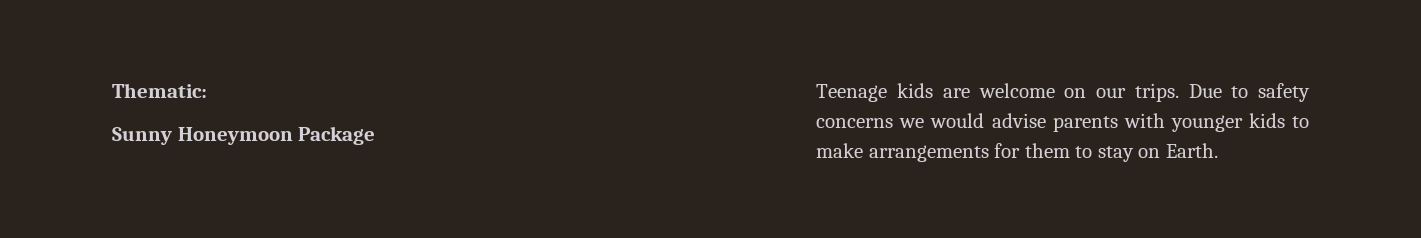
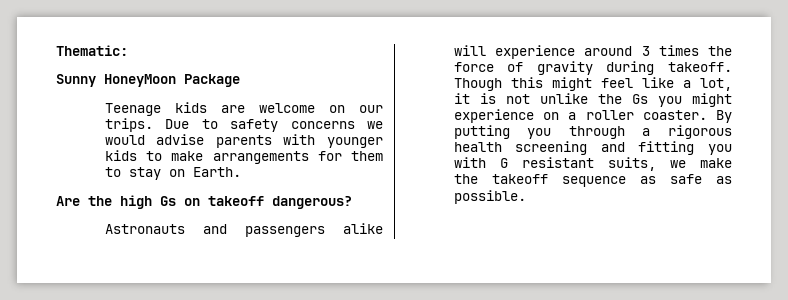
[177,127,293,145] Honeymoon -> [104,74,176,87] HoneyMoon
(1218, 150) none -> [56,195,352,209] [104,223,383,237] [453,45,732,59] [453,61,732,75] [453,77,732,91] [453,93,732,107] [453,109,732,123] [453,125,732,139] [453,141,732,155] [453,157,732,171] [453,174,732,187] [453,190,526,204] // Are the high Gs on takeoff dangerous? // Astronauts and passengers alike will experience around 3 times the force of gravity during takeoff. Though this might feel like a lot, it is not unlike the Gs you might experience on a roller coaster. By putting you through a rigorous health screening and fitting you with G resistant suits, we make the takeoff sequence as safe as possible.

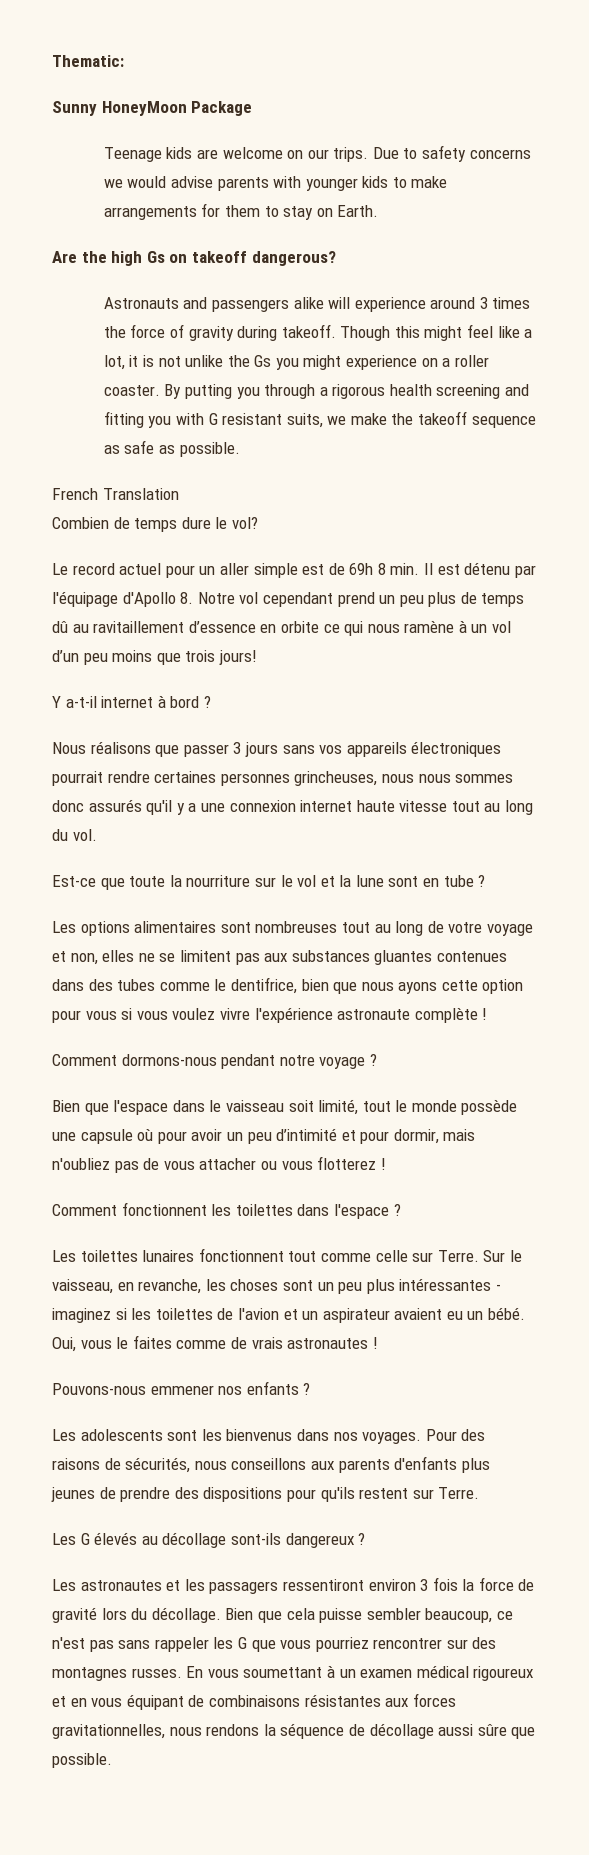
(526, 197) none -> [52,488,179,500] [52,517,258,532] [52,562,536,578] [52,591,525,607] [52,620,512,636] [52,650,257,665] [52,695,211,708] [52,741,502,757] [52,771,514,786] [52,799,534,815] [52,829,97,841] [52,875,486,890] [52,921,533,936] [52,950,507,965] [52,977,524,994] [52,1007,488,1023] [52,1054,377,1069] [52,1099,518,1115] [52,1128,476,1144] [52,1156,386,1173] [52,1202,401,1219] [52,1248,522,1262] [52,1278,501,1294] [52,1307,526,1323] [52,1335,378,1352] [52,1381,311,1395] [52,1429,486,1444] [52,1456,490,1473] [51,1487,480,1502] [52,1532,366,1548] [52,1577,535,1594] [52,1607,513,1623] [52,1637,497,1652] [52,1665,534,1681] [52,1693,456,1710] [52,1723,536,1739] [52,1753,112,1768] // French Translation // Combien de temps dure le vol? // Le record actuel pour un aller simple est de 69h 8 min. Il est détenu par l'équipage d'Apollo 8. Notre vol cependant prend un peu plus de temps dû au ravitaillement d’essence en orbite ce qui nous ramène à un vol d’un peu moins que trois jours! // Y a-t-il internet à bord ? // Nous réalisons que passer 3 jours sans vos appareils électroniques pourrait rendre certaines personnes grincheuses, nous nous sommes donc assurés qu'il y a une connexion internet haute vitesse tout au long du vol. // Est-ce que toute la nourriture sur le vol et la lune sont en tube ? // Les options alimentaires sont nombreuses tout au long de votre voyage et non, elles ne se limitent pas aux substances gluantes contenues dans des tubes comme le dentifrice, bien que nous ayons cette option pour vous si vous voulez vivre l'expérience astronaute complète ! // Comment dormons-nous pendant notre voyage ? // Bien que l'espace dans le vaisseau soit limité, tout le monde possède une capsule où pour avoir un peu d’intimité et pour dormir, mais n'oubliez pas de vous attacher ou vous flotterez ! // Comment fonctionnent les toilettes dans l'espace ? // Les toilettes lunaires fonctionnent tout comme celle sur Terre. Sur le vaisseau, en revanche, les choses sont un peu plus intéressantes - imaginez si les toilettes de l'avion et un aspirateur avaient eu un bébé. Oui, vous le faites comme de vrais astronautes ! // Pouvons-nous emmener nos enfants ? // Les adolescents sont les bienvenus dans nos voyages. Pour des raisons de sécurités, nous conseillons aux parents d'enfants plus jeunes de prendre des dispositions pour qu'ils restent sur Terre. // Les G élevés au décollage sont-ils dangereux ? // Les astronautes et les passagers ressentiront environ 3 fois la force de gravité lors du décollage. Bien que cela puisse sembler beaucoup, ce n'est pas sans rappeler les G que vous pourriez rencontrer sur des montagnes russes. En vous soumettant à un examen médical rigoureux et en vous équipant de combinaisons résistantes aux forces gravitationnelles, nous rendons la séquence de décollage aussi sûre que possible.

